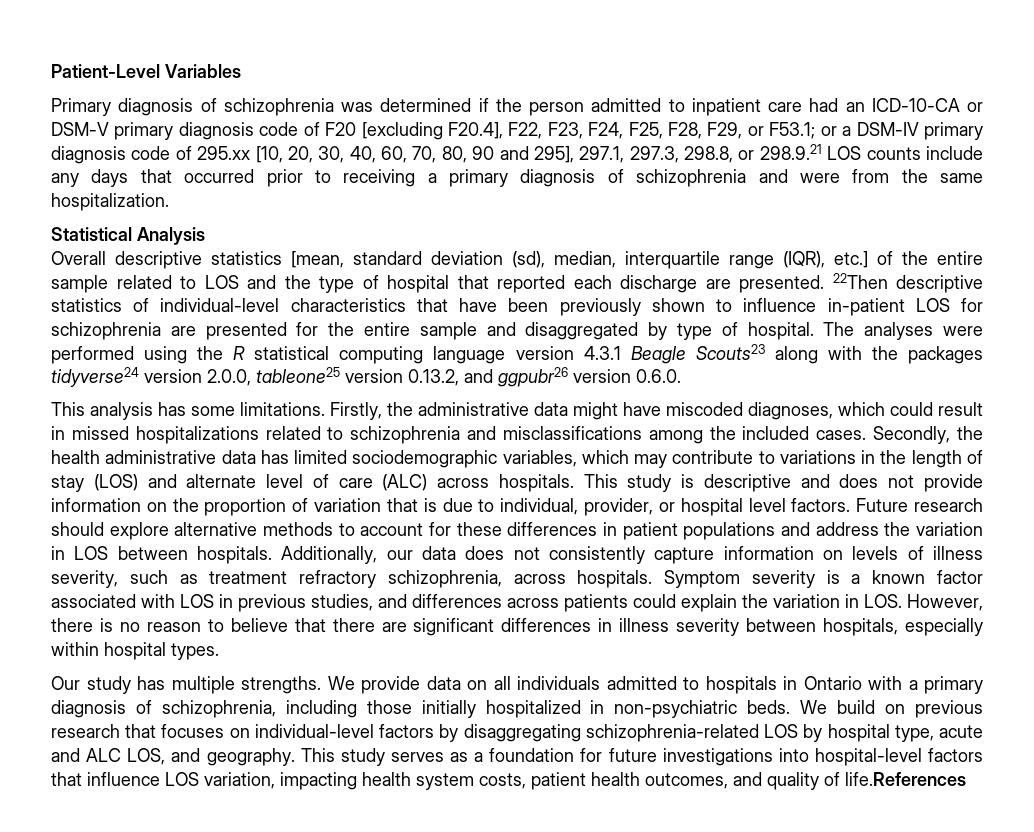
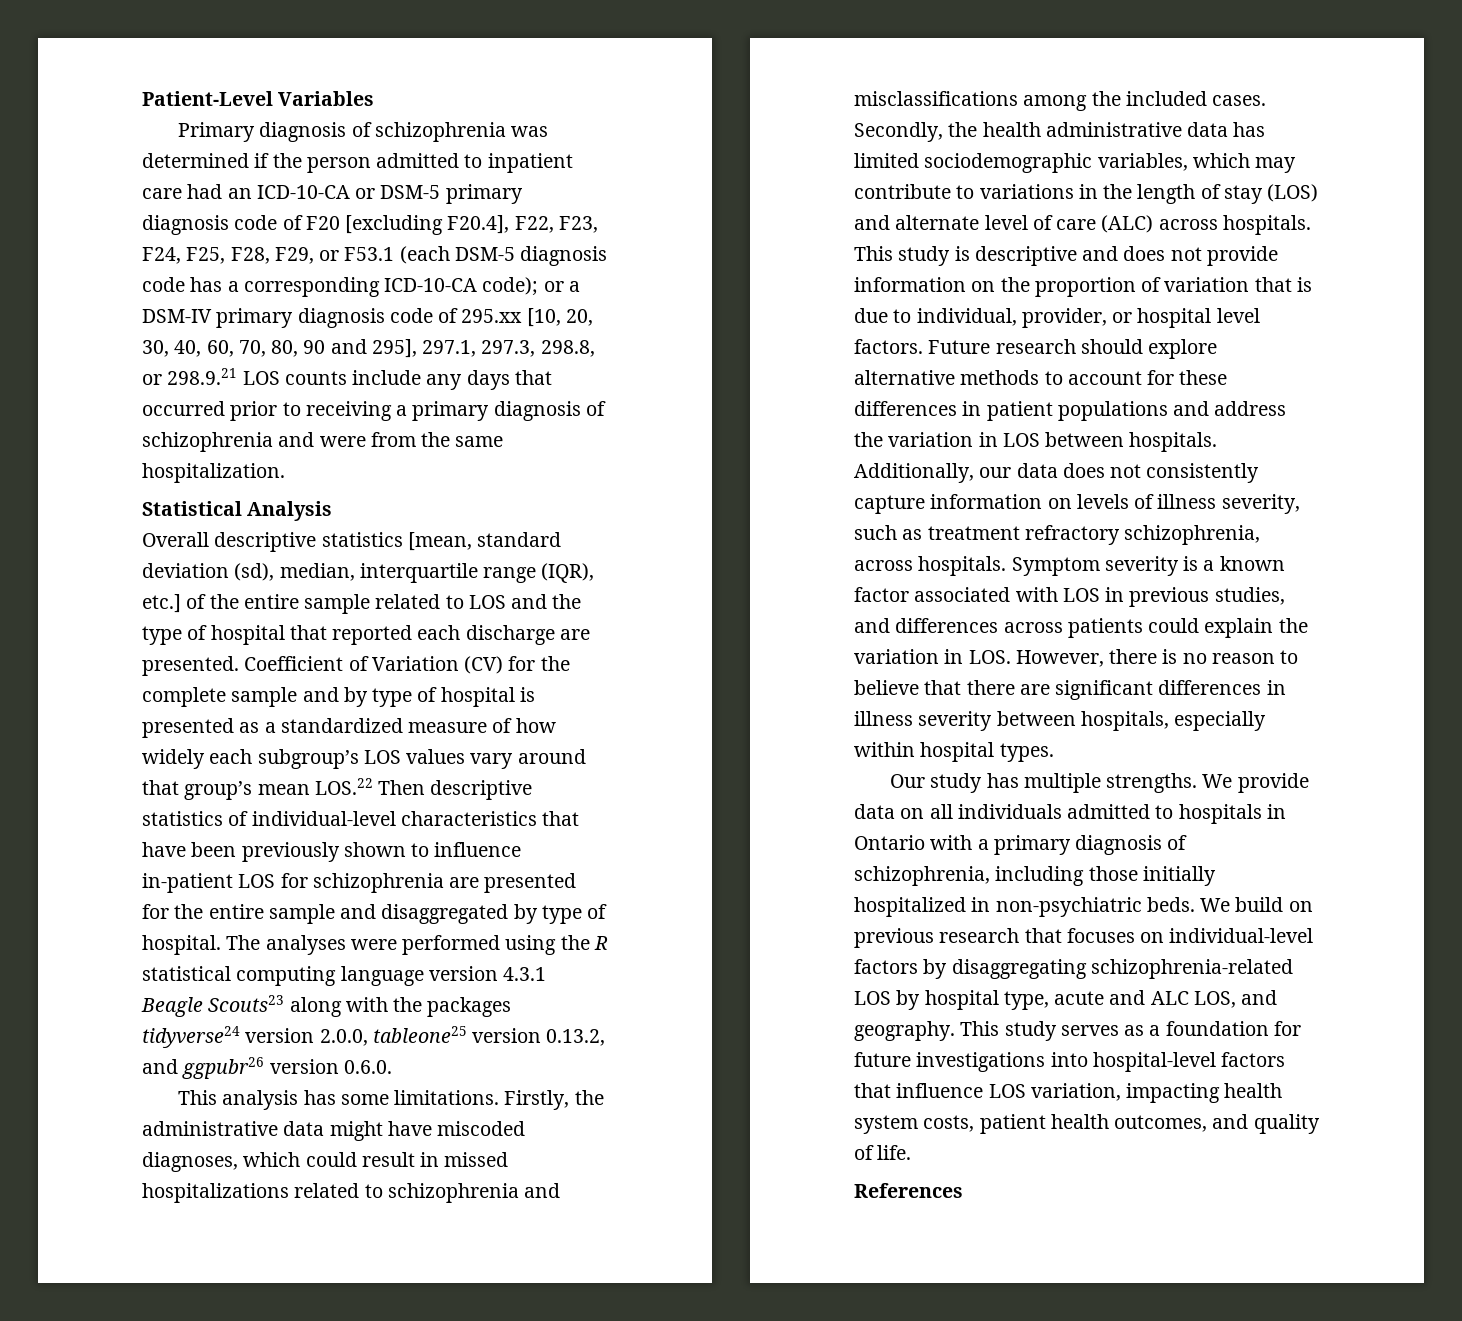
[51,122,109,136] DSM-V -> [380,185,441,199] DSM-5
[769,122,816,139] F53.1; -> [344,246,608,266] [142,277,539,297] F53.1 (each DSM-5 diagnosis code has a corresponding ICD-10-CA code);
[832,273,888,289] 22Then -> [244,656,570,674] [142,687,535,707] [142,718,556,738] [142,749,586,769] [142,778,426,800] Coefficient of Variation (CV) for the complete sample and by type of hospital is presented as a standardized measure of how widely each subgroup’s LOS values vary around that group’s mean LOS.22 Then
[845,772,966,786] life.References -> [877,1145,912,1160] [854,1183,963,1198] life. // References

